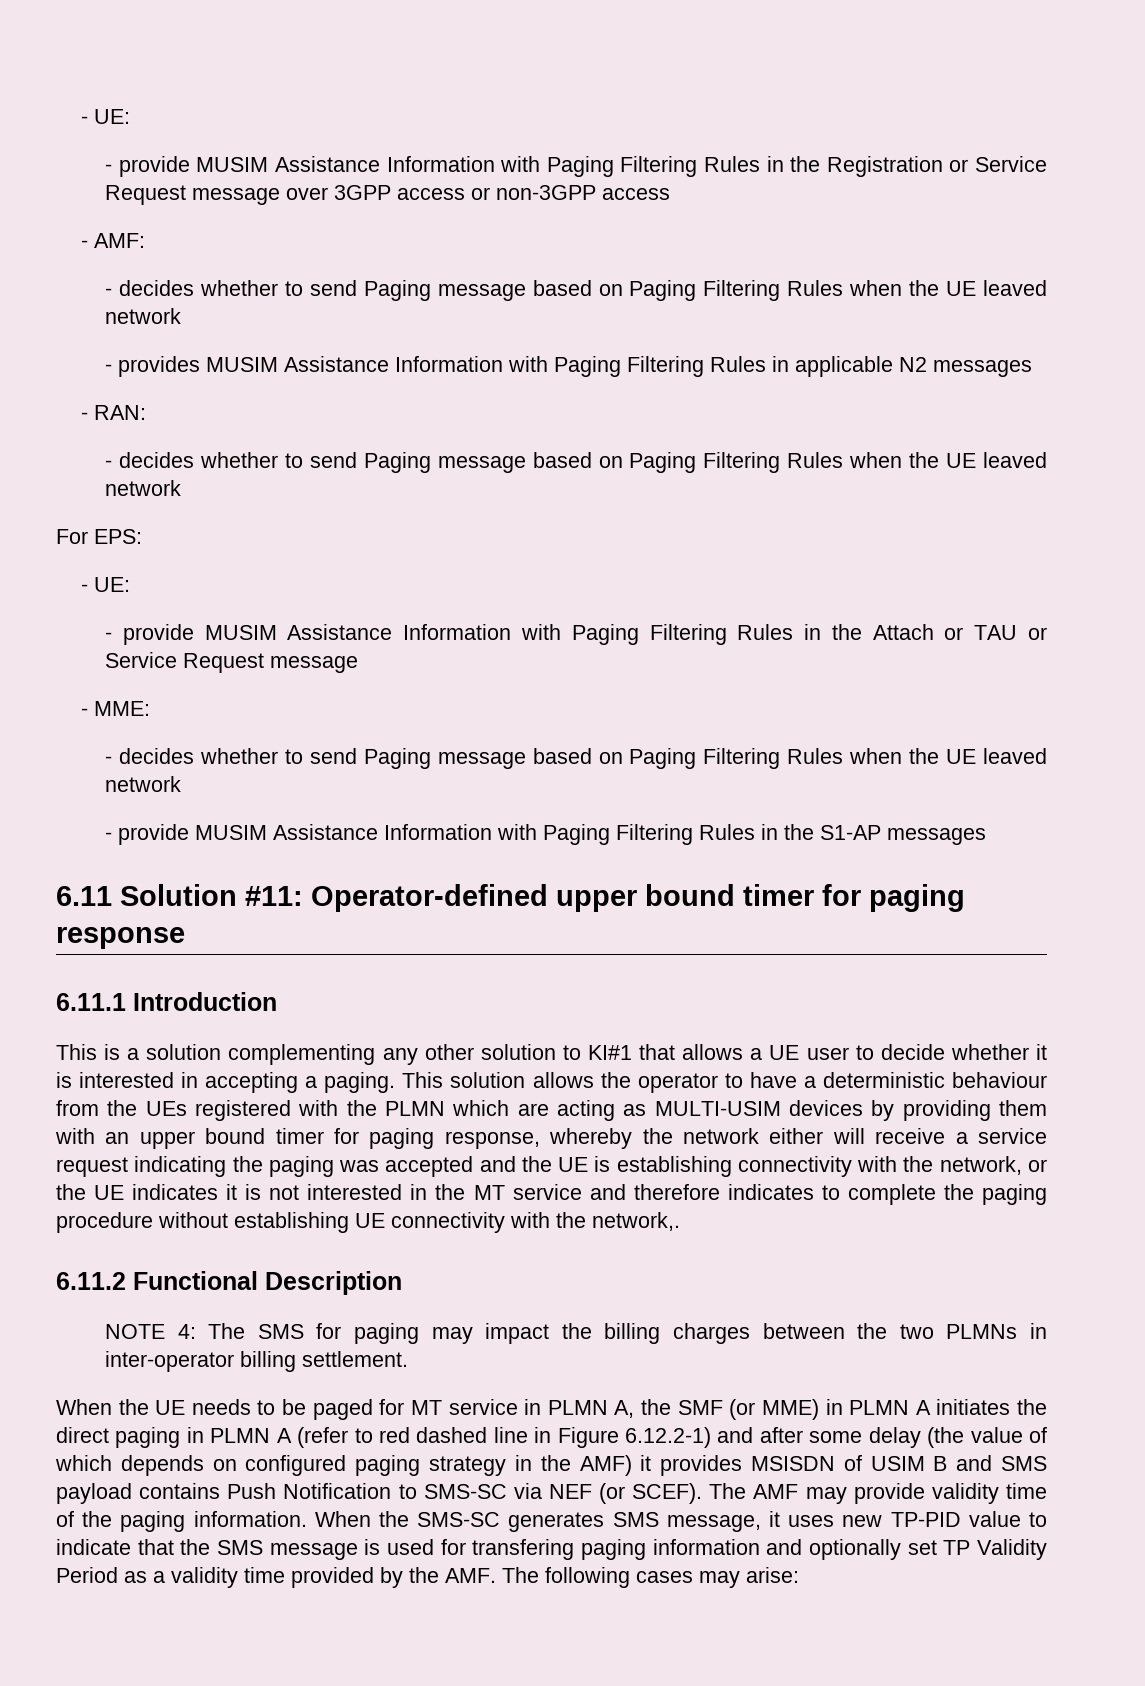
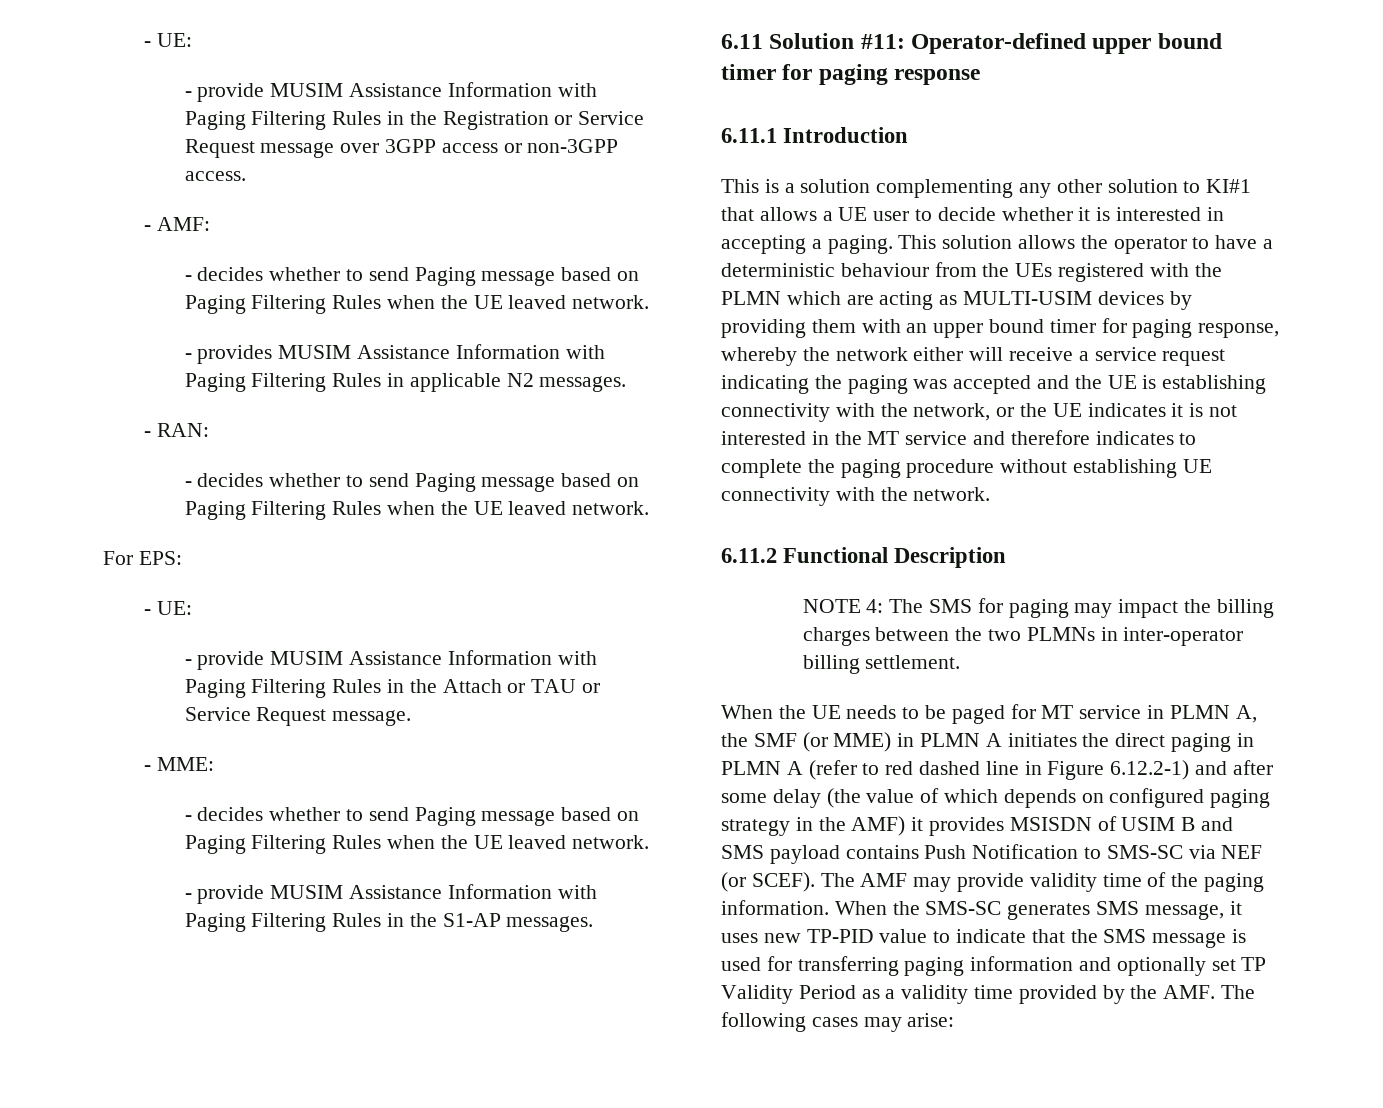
[602,188,671,200] access -> [184,171,246,181] access.
[105,308,182,324] network -> [572,295,650,309] network.
[933,360,1033,377] messages -> [539,376,627,392] messages.
[105,480,182,496] network -> [572,501,650,515] network.
[270,656,359,673] message -> [332,710,412,726] message.
[105,776,182,792] network -> [572,835,650,849] network.
[887,828,987,845] messages -> [506,916,594,932] messages.
[592,1212,680,1231] network,. -> [913,487,991,501] network.
[472,1539,575,1560] transfering -> [797,956,899,976] transferring

